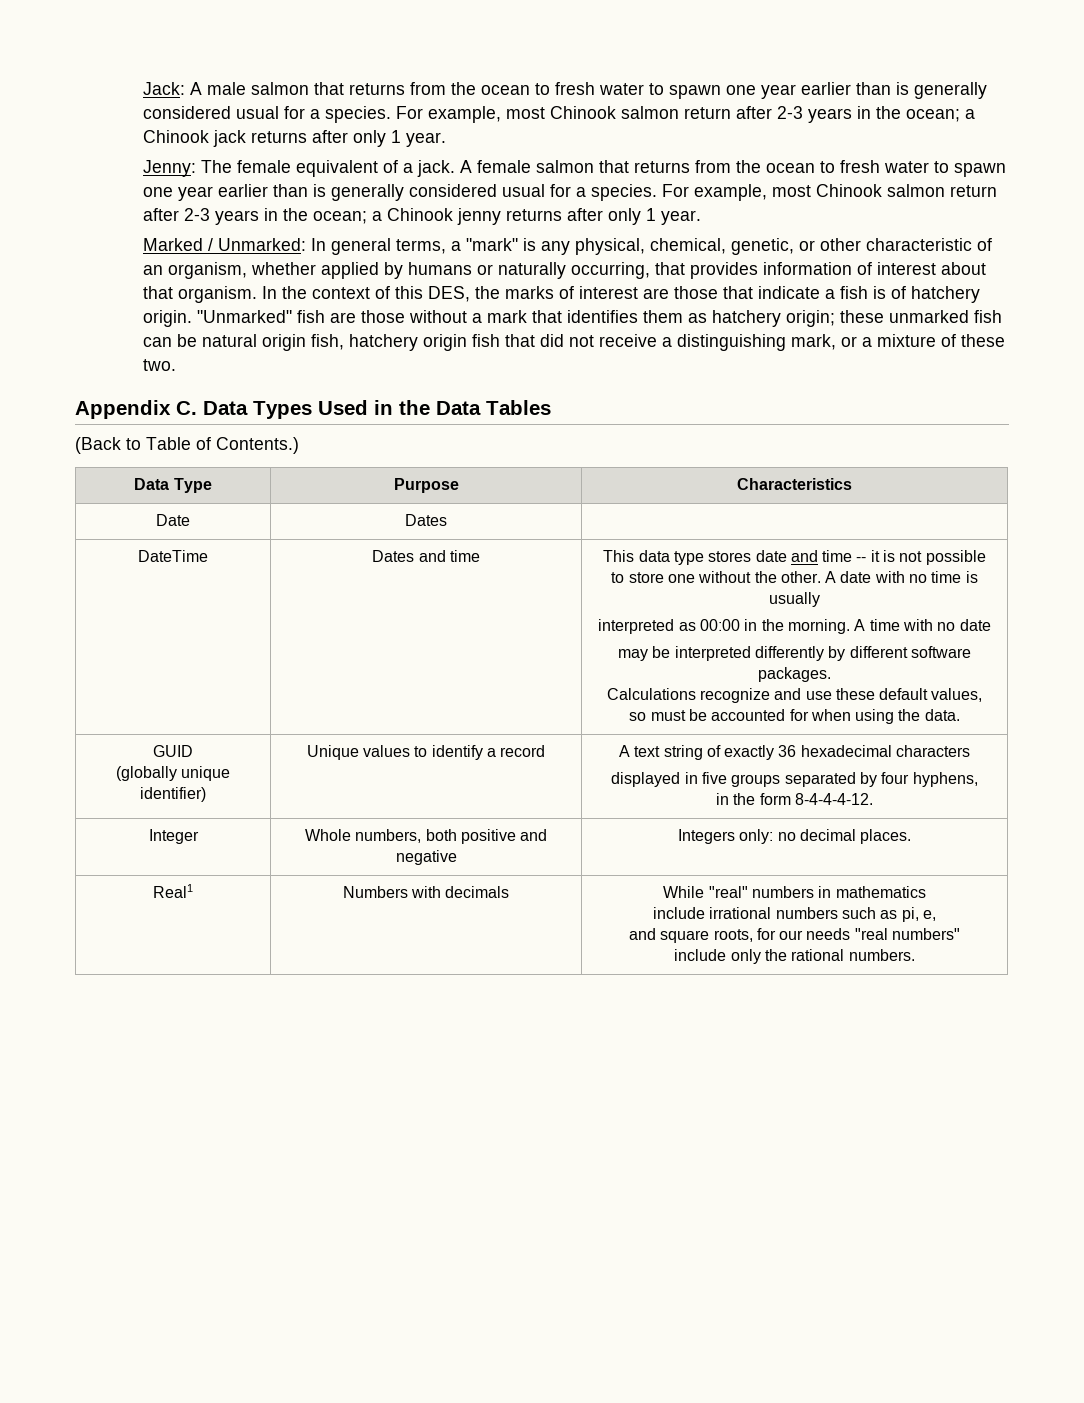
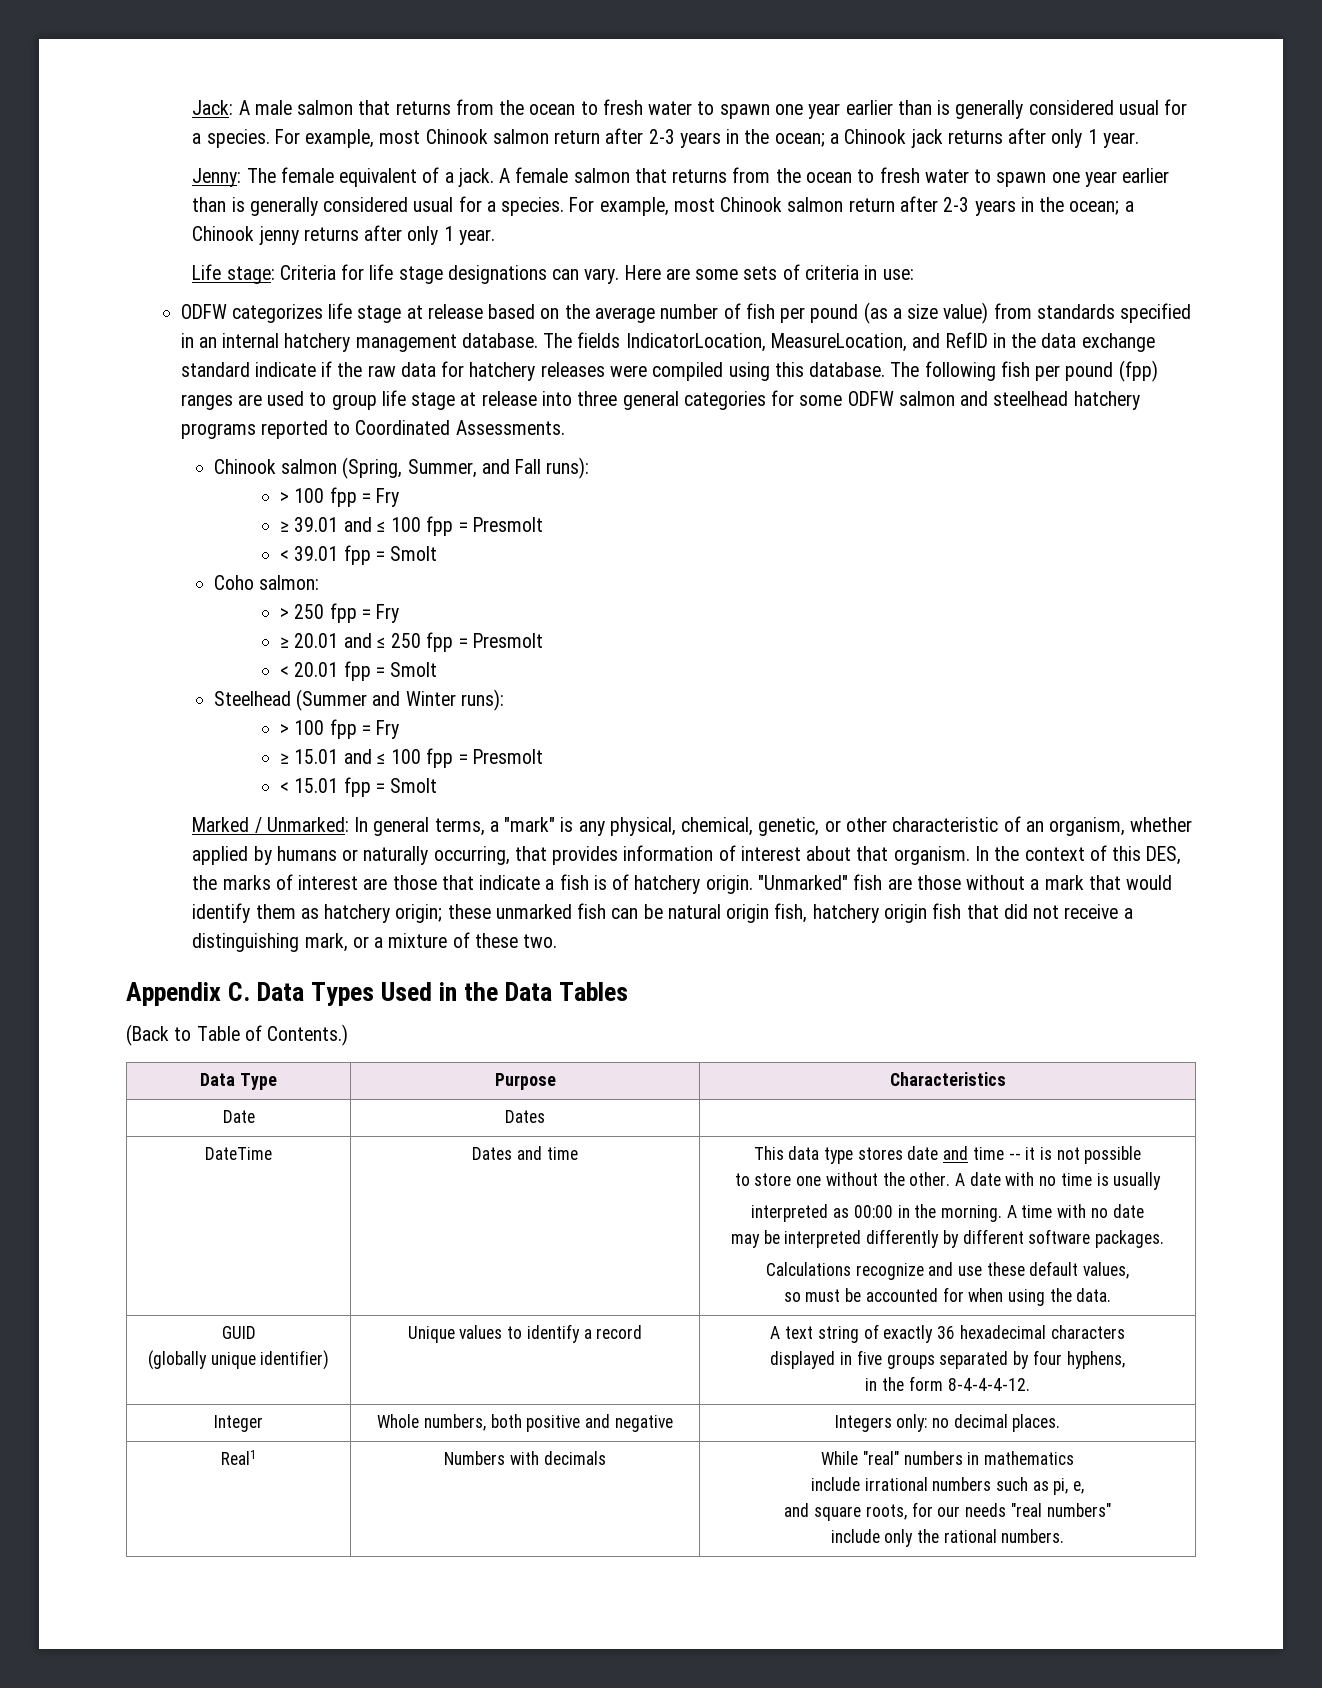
(702, 217) none -> [192,264,914,284] [180,302,1192,324] [180,332,1155,352] [180,360,1158,382] [180,390,1140,410] [180,420,565,439] [213,457,590,479] [280,487,400,507] [280,516,543,536] [280,545,438,565] [213,575,320,590] [280,603,400,623] [280,632,543,652] [280,661,438,681] [213,689,504,711] [280,719,400,739] [280,748,543,768] [280,777,438,797] // Life stage: Criteria for life stage designations can vary. Here are some sets of criteria in use: // ODFW categorizes life stage at release based on the average number of fish per pound (as a size value) from standards specified in an internal hatchery management database. The fields IndicatorLocation, MeasureLocation, and RefID in the data exchange standard indicate if the raw data for hatchery releases were compiled using this database. The following fish per pound (fpp) ranges are used to group life stage at release into three general categories for some ODFW salmon and steelhead hatchery programs reported to Coordinated Assessments. // Chinook salmon (Spring, Summer, and Fall runs): // > 100 fpp = Fry // ≥ 39.01 and ≤ 100 fpp = Presmolt // < 39.01 fpp = Smolt // Coho salmon: // > 250 fpp = Fry // ≥ 20.01 and ≤ 250 fpp = Presmolt // < 20.01 fpp = Smolt // Steelhead (Summer and Winter runs): // > 100 fpp = Fry // ≥ 15.01 and ≤ 100 fpp = Presmolt // < 15.01 fpp = Smolt
[567,310,639,323] identifies -> [1126,875,1173,890] [192,903,251,923] would identify

